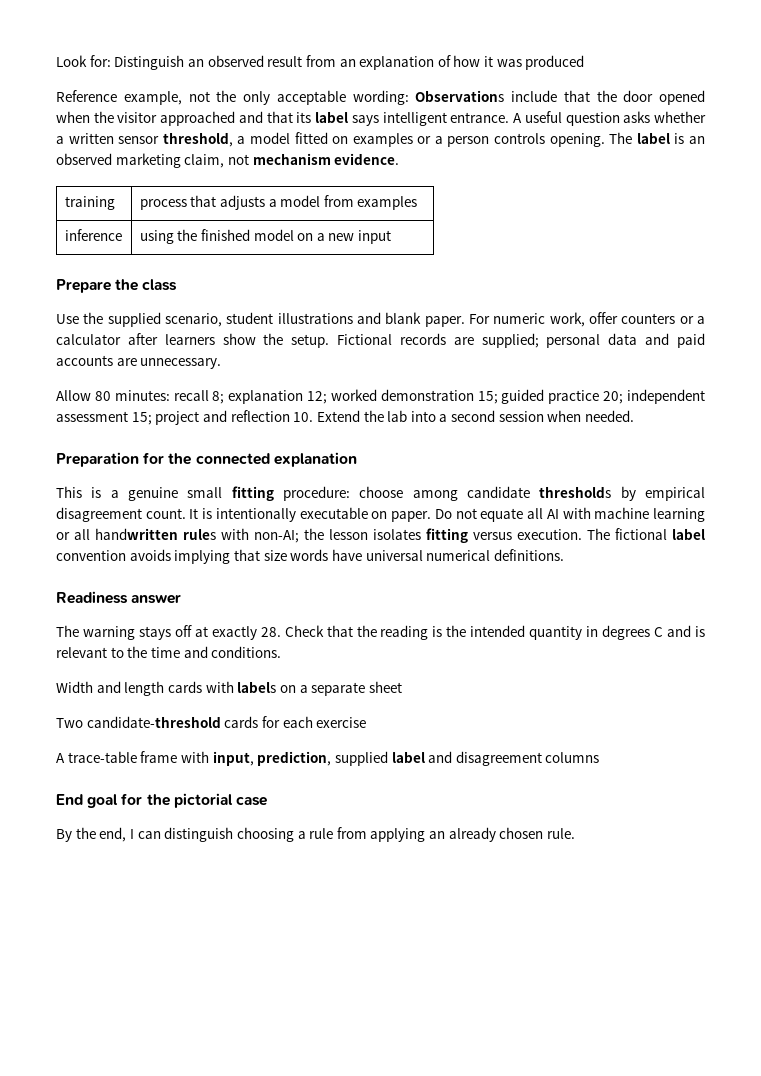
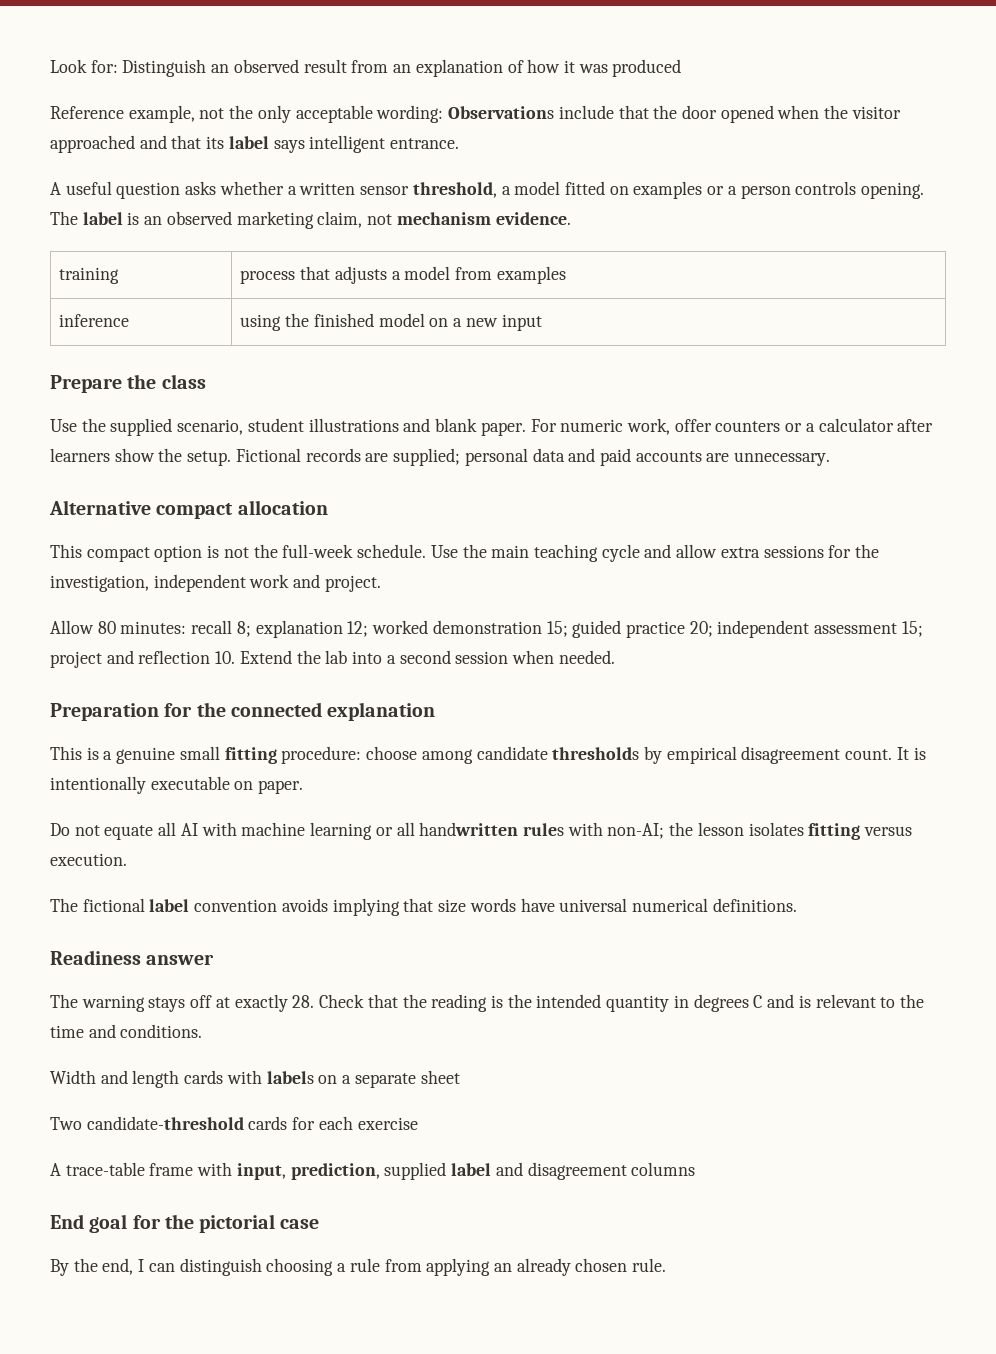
(510, 117) none -> (460, 143) //
(222, 363) none -> [49,500,328,519] [50,544,880,562] [50,574,381,592] // Alternative compact allocation // This compact option is not the full-week schedule. Use the main teaching cycle and allow extra sessions for the investigation, independent work and project.
(432, 516) none -> (304, 787) //
(582, 534) none -> (127, 859) //

